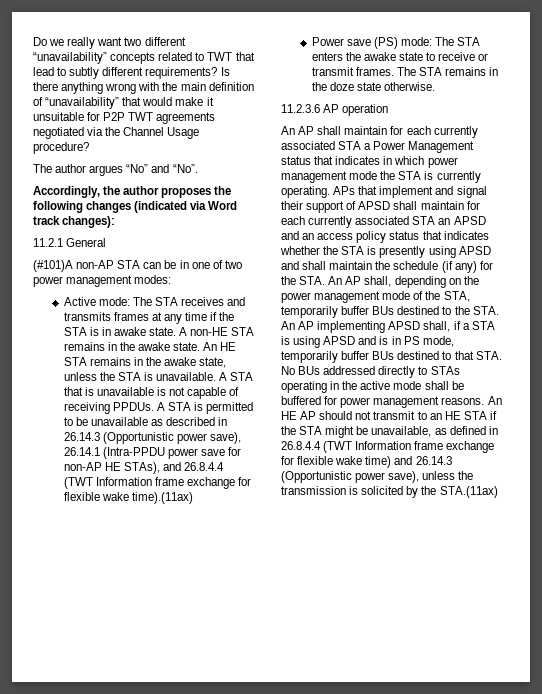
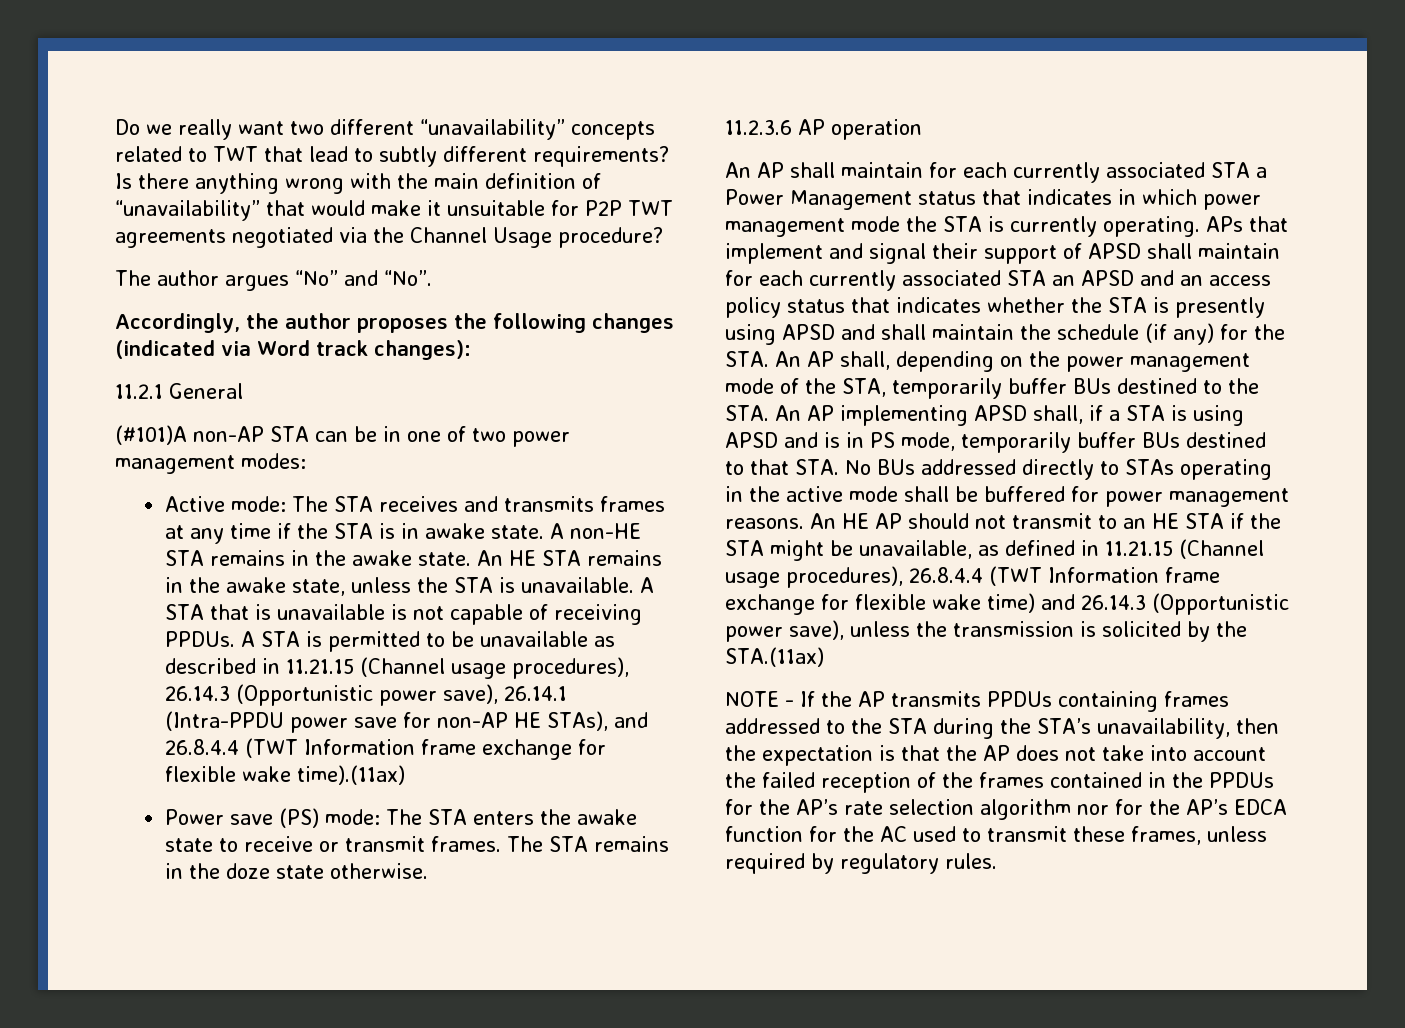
(228, 421) none -> [286,657,630,679] 11.21.15 (Channel usage procedures),
(498, 430) none -> [1104,539,1264,559] [725,566,903,588] 11.21.15 (Channel usage procedures),
(498, 492) none -> [725,691,1229,712] [725,718,1279,739] [725,745,1266,766] [725,772,1274,793] [725,799,1287,820] [725,826,1267,845] [725,853,997,874] // NOTE - If the AP transmits PPDUs containing frames addressed to the STA during the STA’s unavailability, then the expectation is that the AP does not take into account the failed reception of the frames contained in the PPDUs for the AP’s rate selection algorithm nor for the AP’s EDCA function for the AC used to transmit these frames, unless required by regulatory rules.

